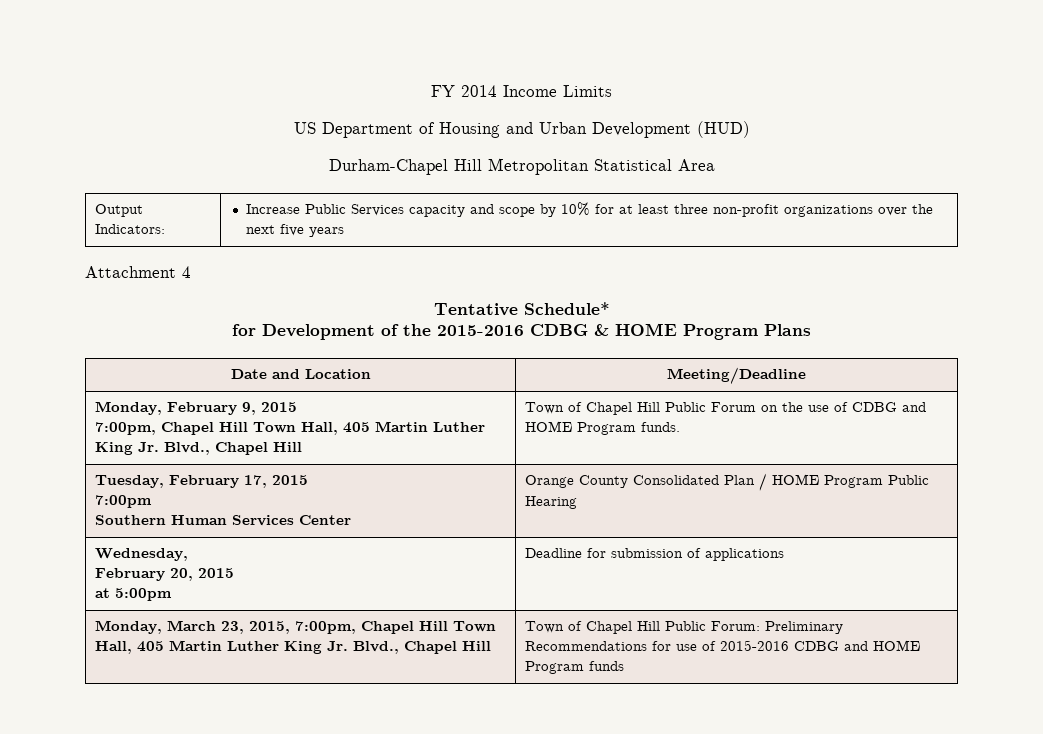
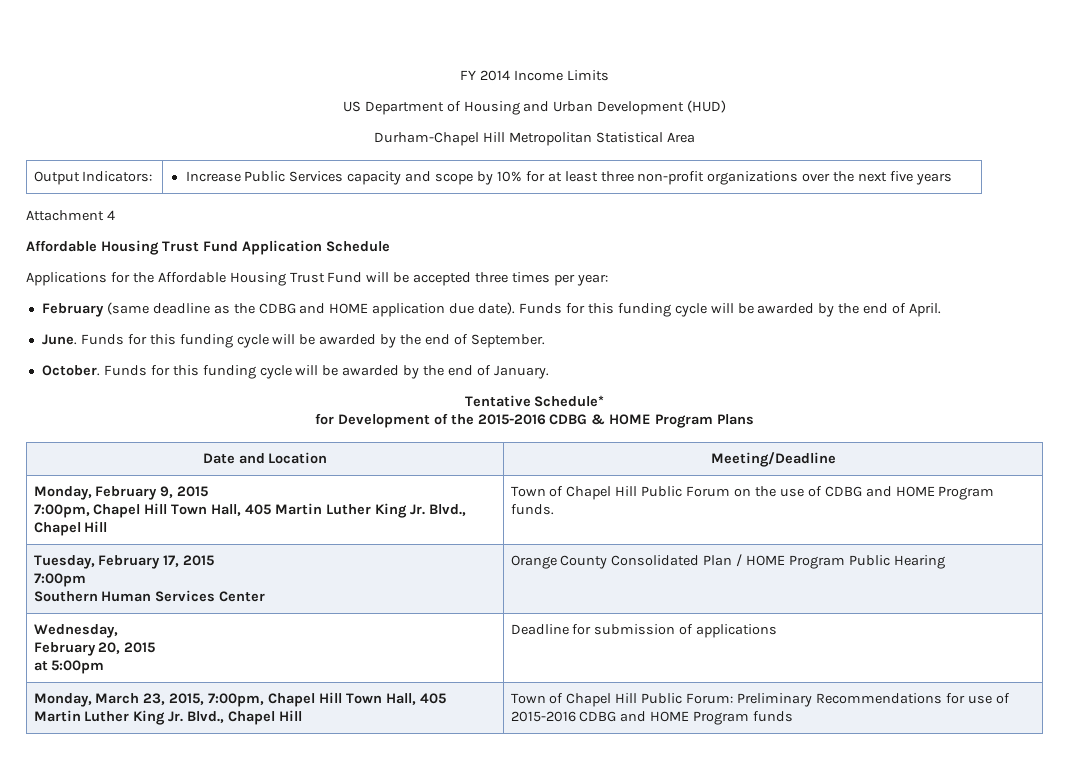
(191, 272) none -> [26,240,390,255] [26,272,608,286] [41,302,941,317] [41,334,545,348] [41,365,549,379] // Affordable Housing Trust Fund Application Schedule // Applications for the Affordable Housing Trust Fund will be accepted three times per year: // February (same deadline as the CDBG and HOME application due date). Funds for this funding cycle will be awarded by the end of April. // June. Funds for this funding cycle will be awarded by the end of September. // October. Funds for this funding cycle will be awarded by the end of January.

